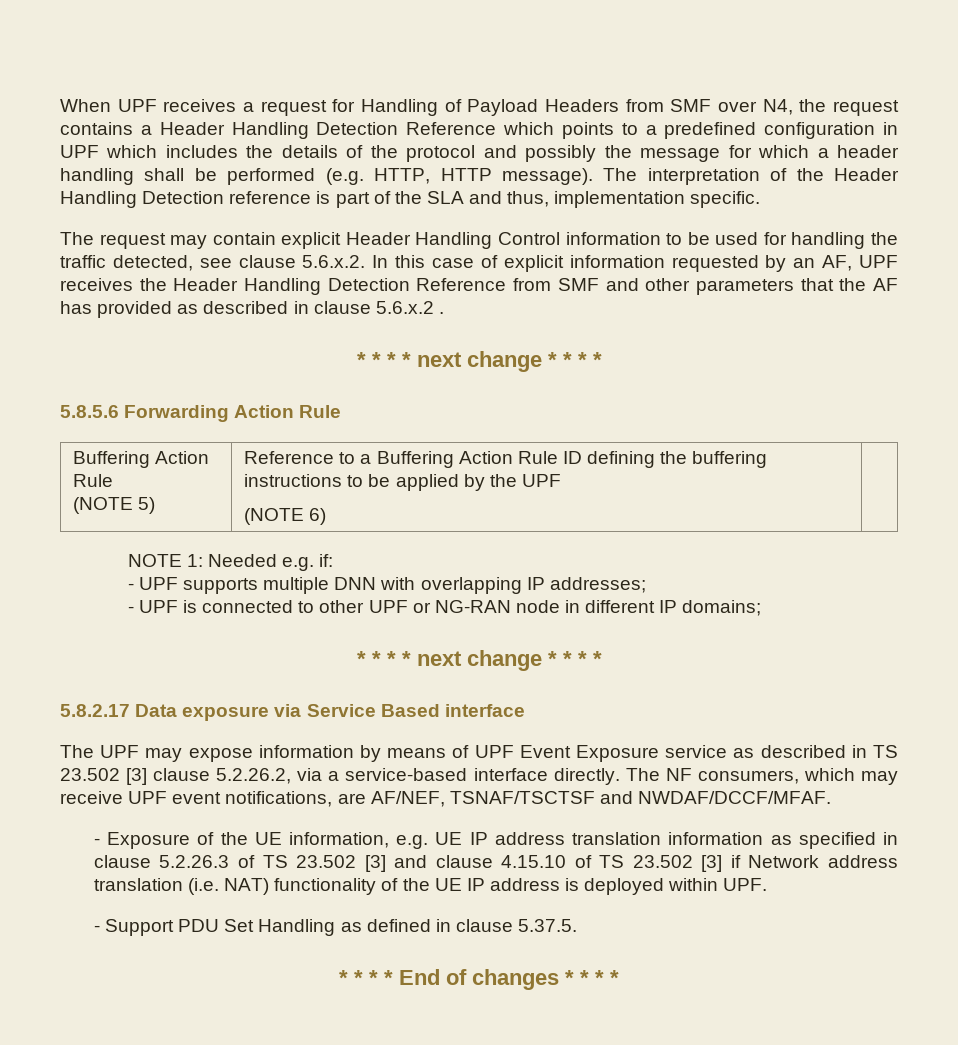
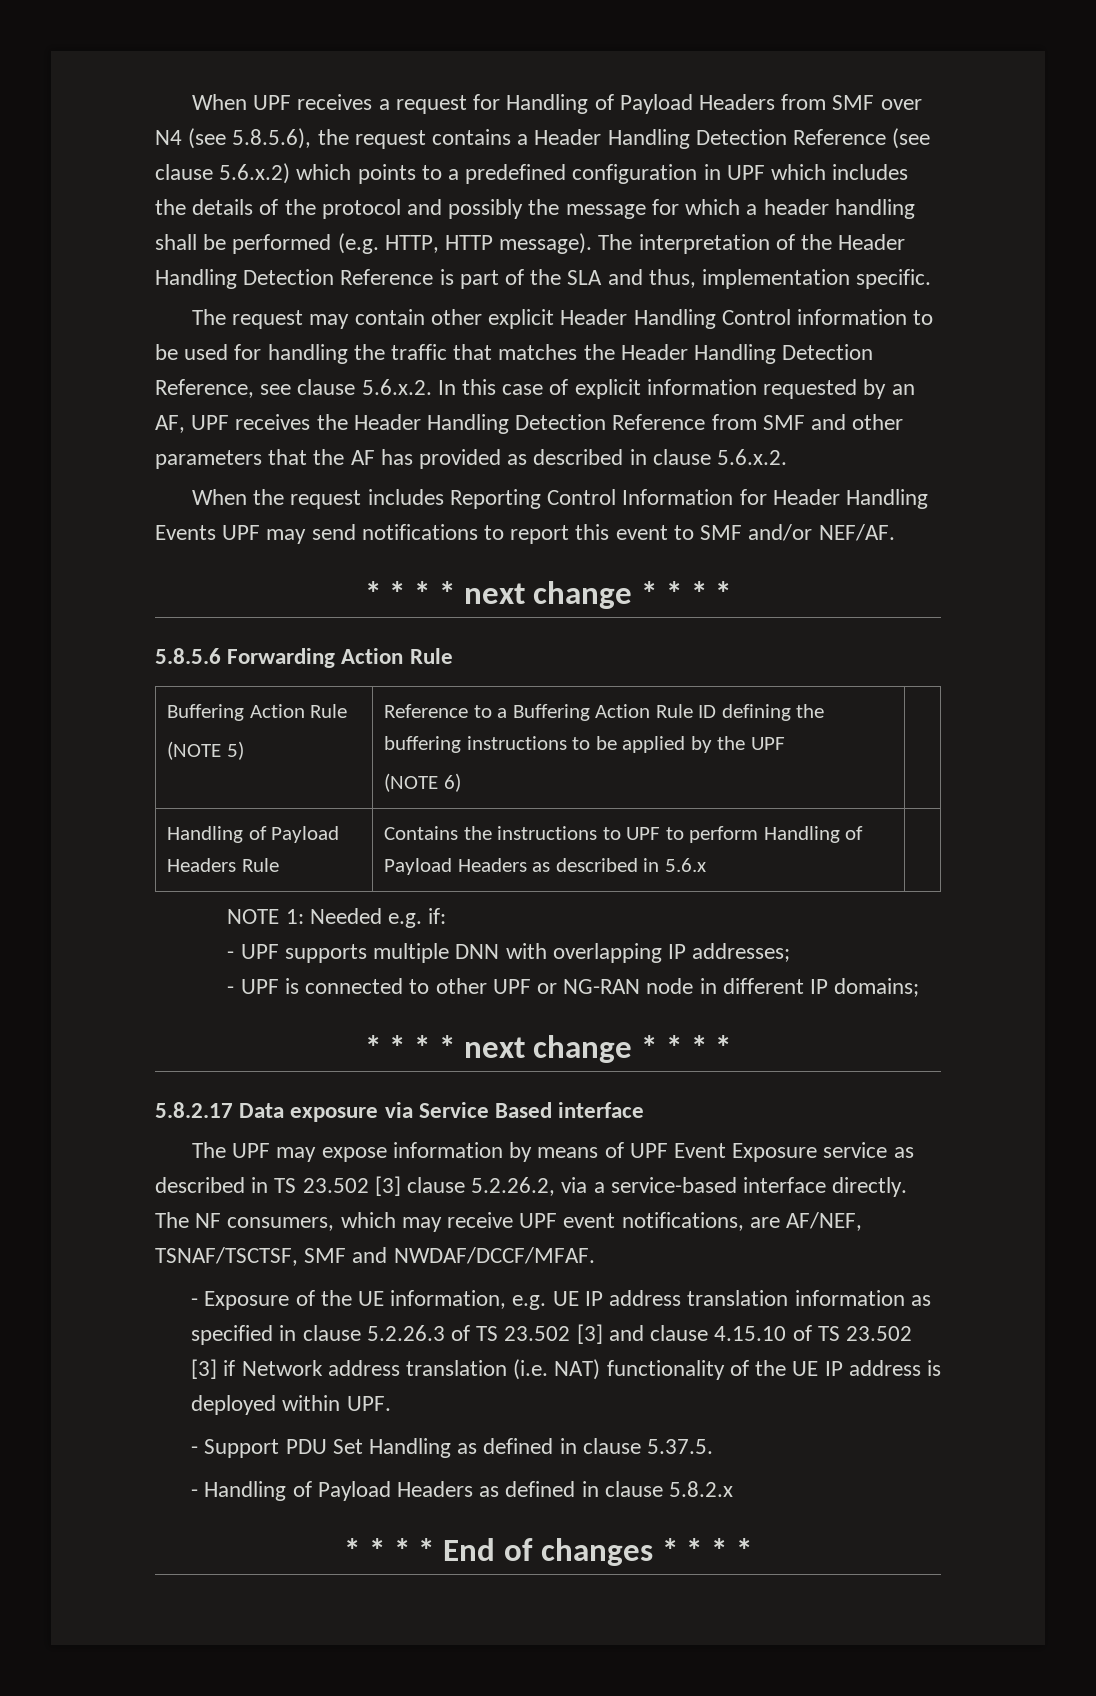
[762,99,793,115] N4, -> [155,128,312,149] N4 (see 5.8.5.6),
(497, 128) none -> [892,128,931,149] [155,163,291,184] (see clause 5.6.x.2)
[229,191,312,204] reference -> [340,269,434,285] Reference
(276, 238) none -> [430,309,482,325] other
[112,255,193,271] detected, -> [453,344,874,364] [155,379,254,398] that matches the Header Handling Detection Reference,
[375,301,444,314] 5.6.x.2 . -> [717,449,788,465] [192,489,928,509] [155,524,895,544] 5.6.x.2. // When the request includes Reporting Control Information for Header Handling Events UPF may send notifications to report this event to SMF and/or NEF/AF.
(327, 516) none -> [167,826,340,843] [167,858,279,872] [384,826,864,843] [384,858,706,875] // Handling of Payload Headers Rule | Contains the instructions to UPF to perform Handling of Payload Headers as described in 5.6.x |
[449,791,595,804] TSNAF/TSCTSF -> [155,1247,347,1266] TSNAF/TSCTSF, SMF
(578, 925) none -> [191,1481,734,1501] // - Handling of Payload Headers as defined in clause 5.8.2.x

